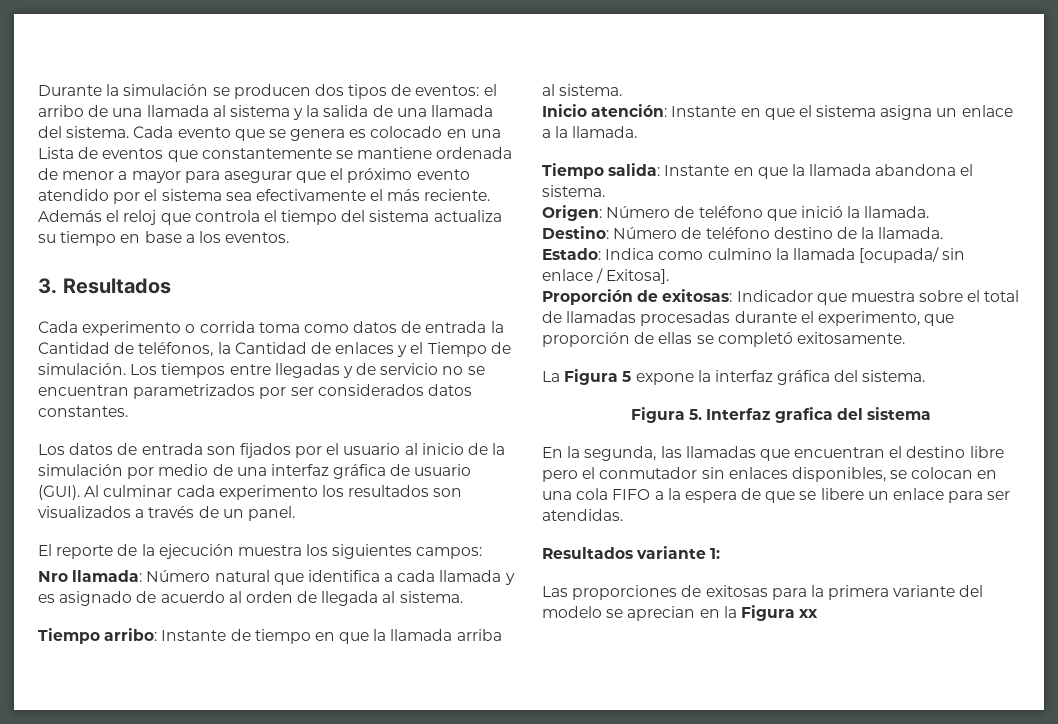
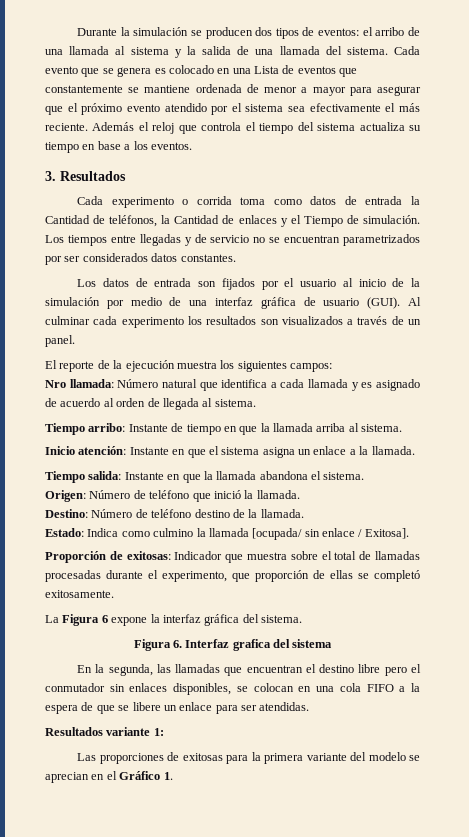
[622,371,632,382] 5 -> [101,615,108,623] 6
[689,409,703,420] 5. -> [172,640,182,648] 6.
[723,605,819,621] la Figura xx -> [106,771,173,780] el Gráfico 1.

